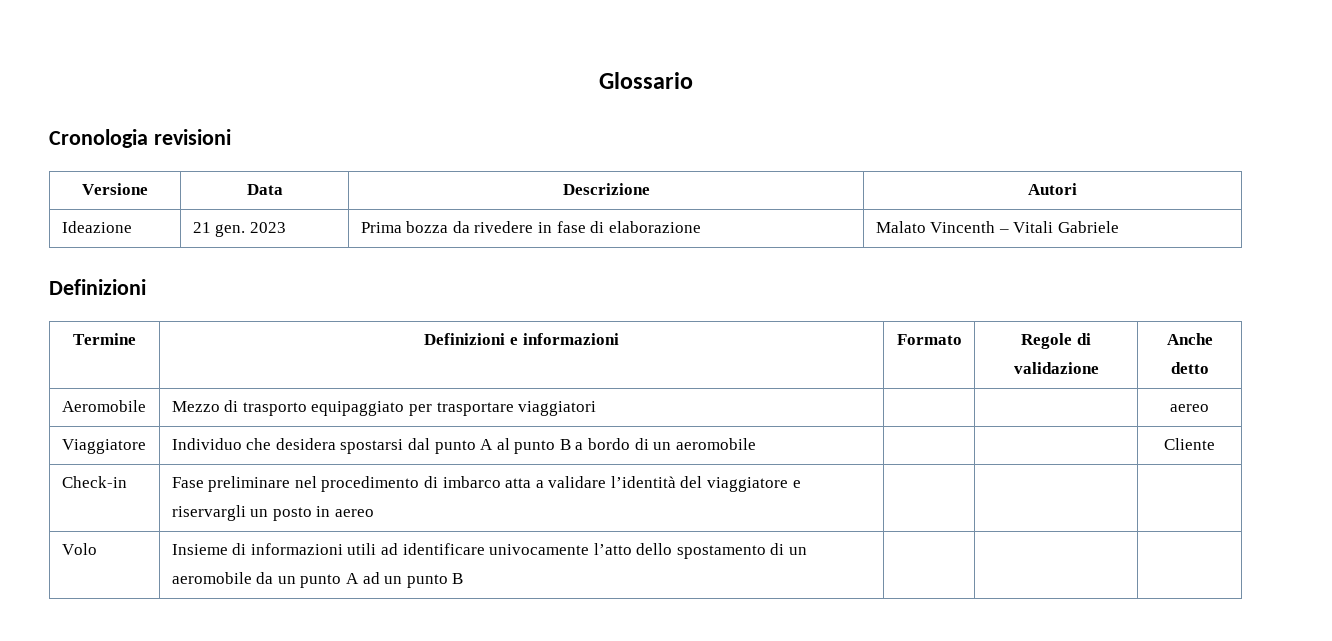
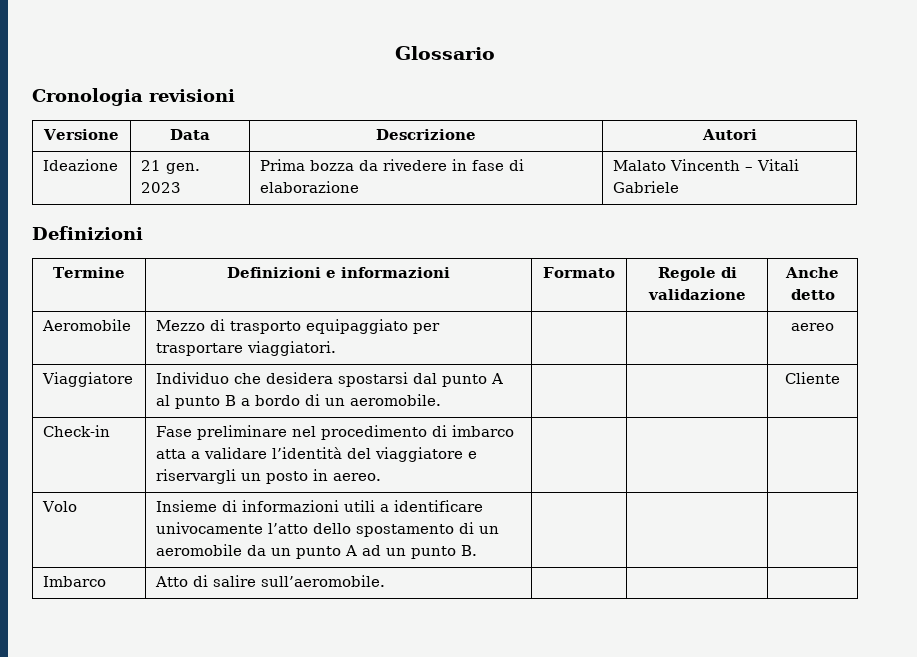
[518,401,597,416] viaggiatori -> [247,341,337,356] viaggiatori.
[675,438,756,450] aeromobile -> [350,394,442,406] aeromobile.
[334,509,374,517] aereo -> [333,473,382,481] aereo.
[380,543,398,555] ad -> [380,504,390,512] a
[452,573,464,584] B -> [461,545,478,556] [43,576,107,587] [155,575,386,587] B. | | | // Imbarco | Atto di salire sull’aeromobile.

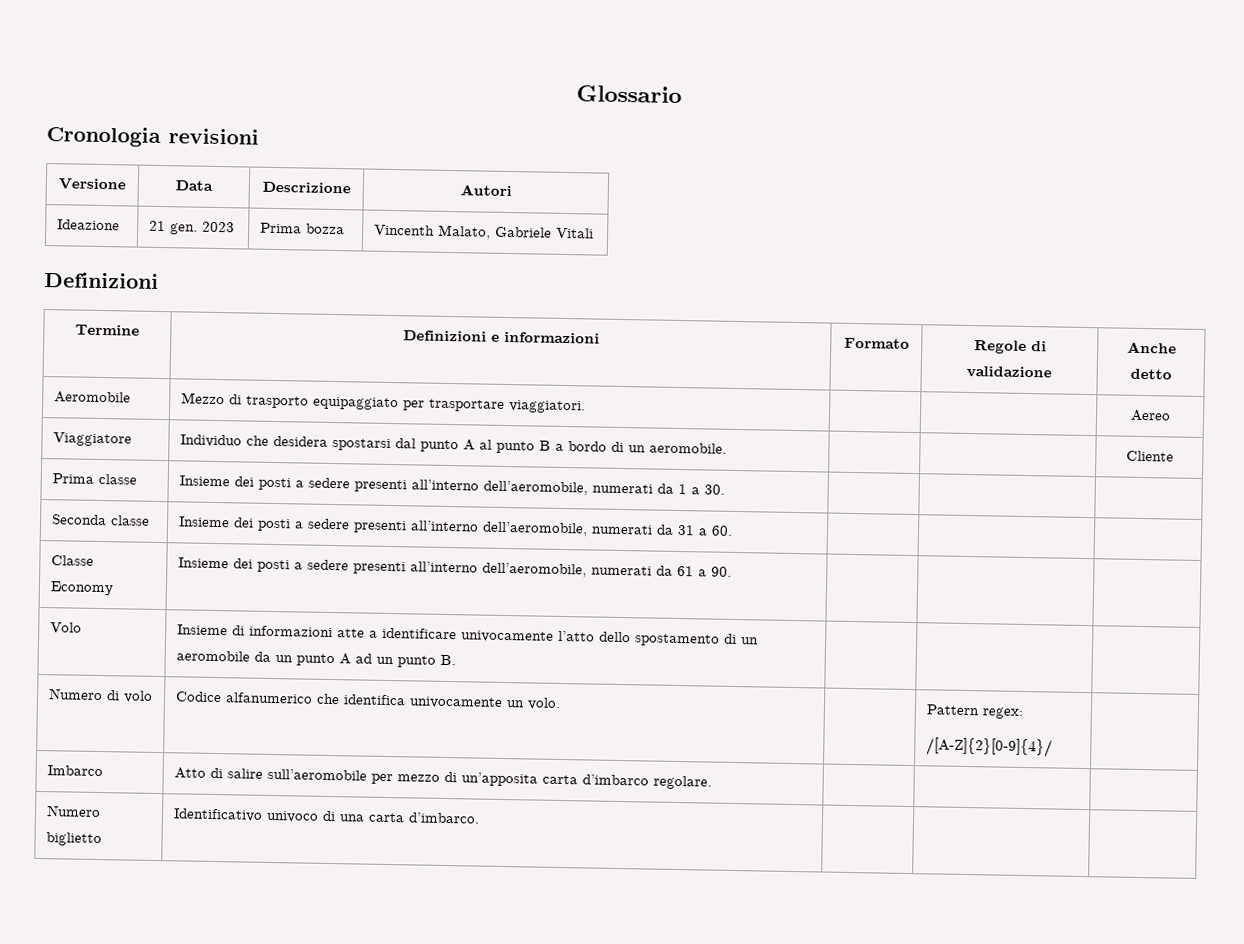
[359,159,525,171] [260,181,360,193] [613,159,754,171] da rivedere in fase di elaborazione | Malato Vincenth – -> [374,224,553,240] | Vincenth Malato, Gabriele
[613,181,680,193] Gabriele -> (595, 233) none
[791,323,834,331] aereo -> [1129,409,1171,422] Aereo
[43,425,111,437] [156,425,514,440] [156,447,478,462] [156,469,382,484] Check-in | Fase preliminare nel procedimento di imbarco atta a validare l’identità del viaggiatore e riservargli un posto in aereo. -> [52,473,138,485] [179,475,726,496] [52,514,151,526] [178,516,734,537] [51,555,95,566] [50,581,115,596] [178,557,733,578] Prima classe | Insieme dei posti a sedere presenti all’interno dell’aeromobile, numerati da 1 a 30. | | | // Seconda classe | Insieme dei posti a sedere presenti all’interno dell’aeromobile, numerati da 31 a 60. | | | // Classe Economy | Insieme dei posti a sedere presenti all’interno dell’aeromobile, numerati da 61 a 90.
[344,500,376,512] utili -> [337,628,366,638] atte
[43,576,107,587] [155,575,386,587] Imbarco | Atto di salire sull’aeromobile. -> [48,688,154,703] [175,691,562,710] [926,704,1024,719] [926,737,1054,758] [47,765,104,777] [174,767,713,790] [46,805,102,818] [46,832,103,847] [173,808,481,824] Numero di volo | Codice alfanumerico che identifica univocamente un volo. | | Pattern regex: // /[A-Z]{2}[0-9]{4}/ | // Imbarco | Atto di salire sull’aeromobile per mezzo di un’apposita carta d’imbarco regolare. | | | // Numero biglietto | Identificativo univoco di una carta d’imbarco.

